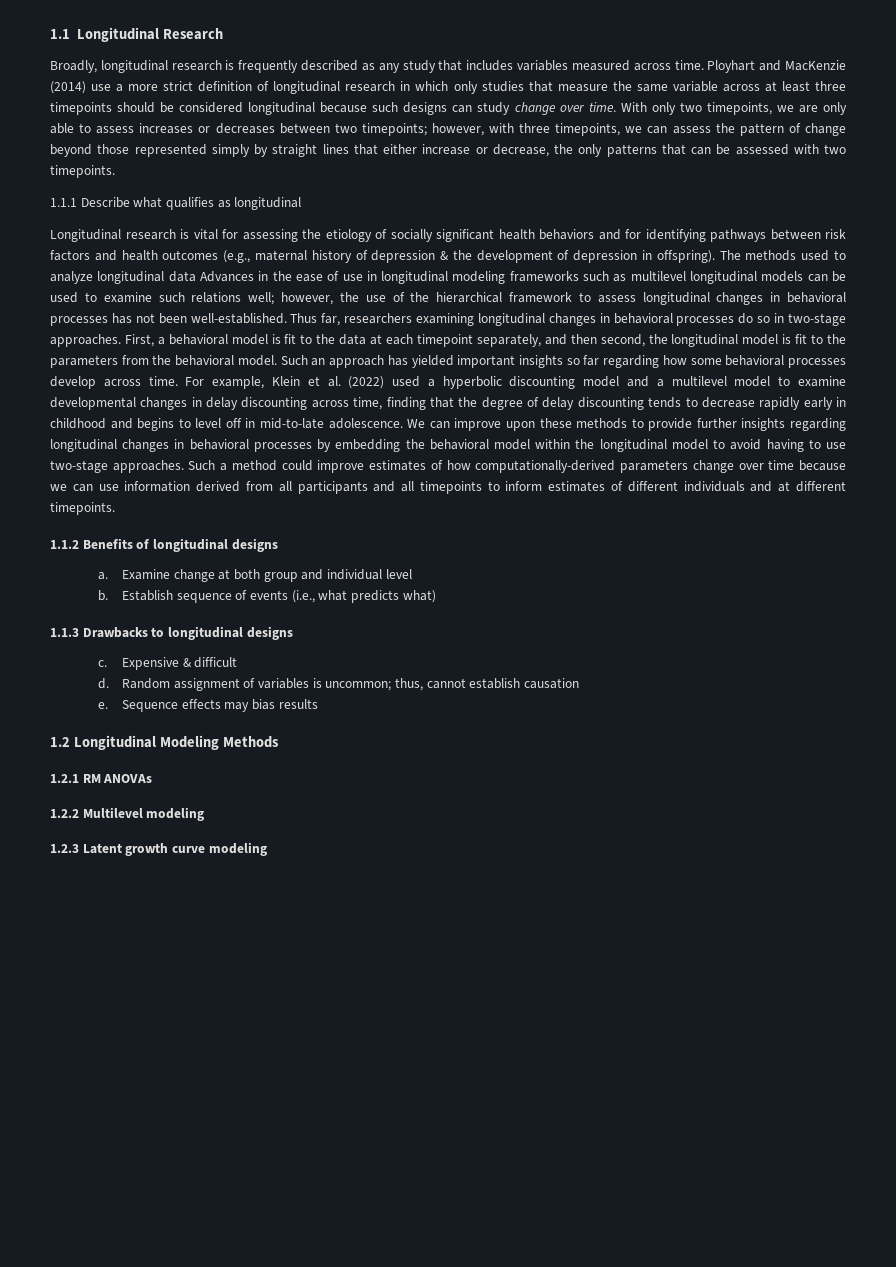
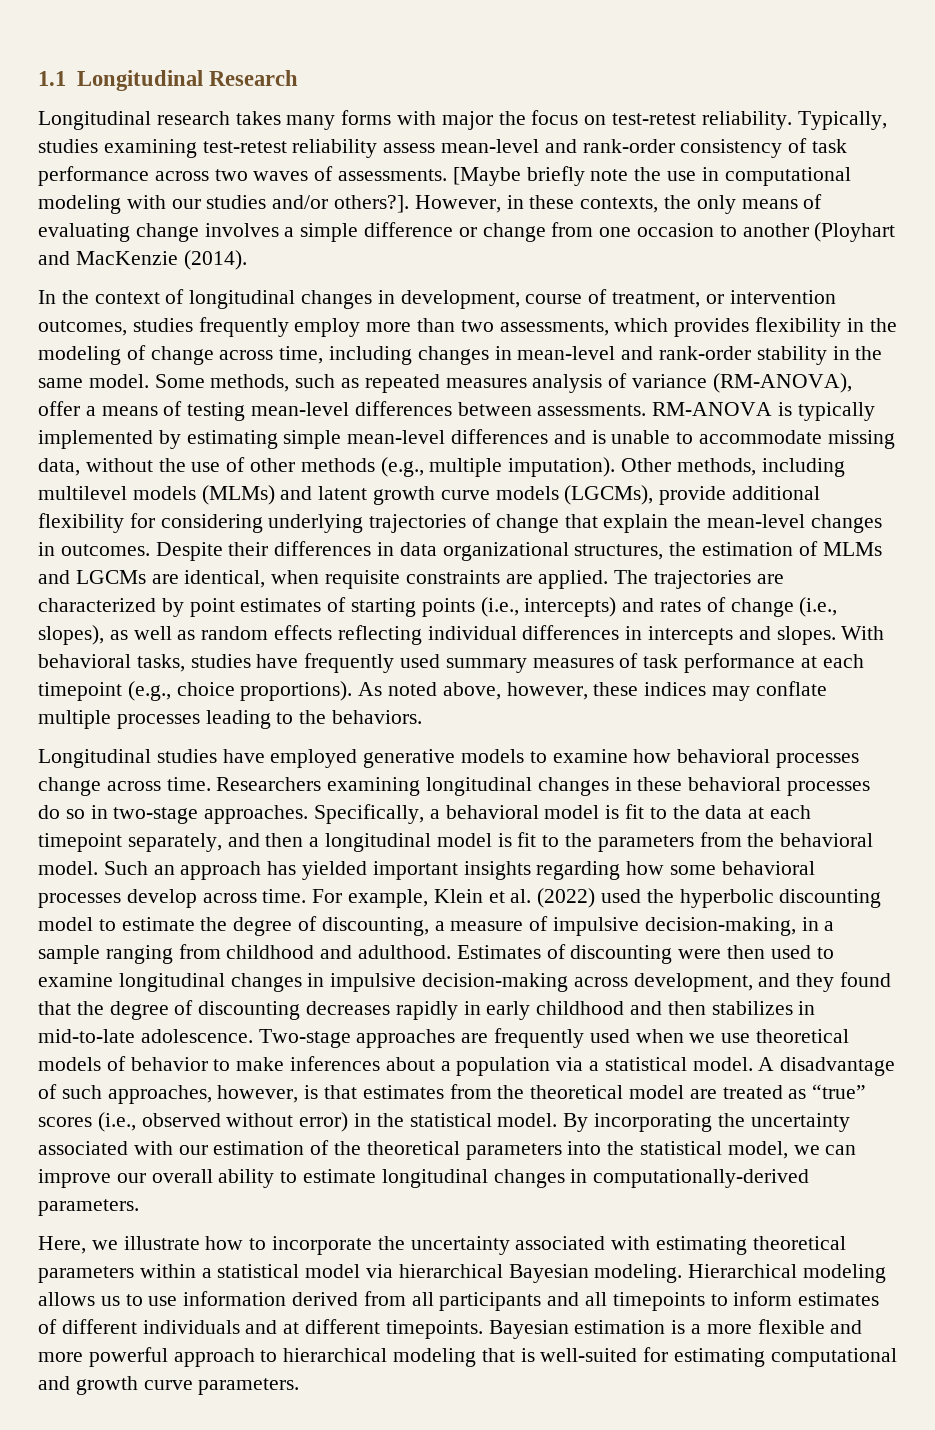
[50,60,847,73] [50,81,846,94] [50,102,847,115] [50,123,846,136] [50,144,846,157] [50,165,115,178] [50,197,302,210] [50,229,846,242] [50,250,846,263] [50,271,846,284] [50,292,847,305] [50,313,413,326] Broadly, longitudinal research is frequently described as any study that includes variables measured across time. Ployhart and MacKenzie (2014) use a more strict definition of longitudinal research in which only studies that measure the same variable across at least three timepoints should be considered longitudinal because such designs can study change over time. With only two timepoints, we are only able to assess increases or decreases between two timepoints; however, with three timepoints, we can assess the pattern of change beyond those represented simply by straight lines that either increase or decrease, the only patterns that can be assessed with two timepoints. // 1.1.1 Describe what qualifies as longitudinal // Longitudinal research is vital for assessing the etiology of socially significant health behaviors and for identifying pathways between risk factors and health outcomes (e.g., maternal history of depression & the development of depression in offspring). The methods used to analyze longitudinal data Advances in the ease of use in longitudinal modeling frameworks such as multilevel longitudinal models can be used to examine such relations well; however, the use of the hierarchical framework to assess longitudinal changes in behavioral processes has not been well-established. Thus far, researchers -> [38,110,887,130] [38,138,848,158] [38,166,851,186] [38,194,823,214] [38,222,896,242] [38,250,247,270] [38,289,836,309] [38,317,897,337] [38,345,883,365] [38,373,852,393] [38,401,875,421] [38,429,895,449] [38,457,845,477] [38,485,821,505] [38,513,882,533] [38,541,882,561] [38,570,784,589] [38,597,838,617] [38,625,885,645] [38,653,864,673] [38,681,827,701] [38,710,423,729] [38,749,860,768] [38,777,322,796] Longitudinal research takes many forms with major the focus on test-retest reliability. Typically, studies examining test-retest reliability assess mean-level and rank-order consistency of task performance across two waves of assessments. [Maybe briefly note the use in computational modeling with our studies and/or others?]. However, in these contexts, the only means of evaluating change involves a simple difference or change from one occasion to another (Ployhart and MacKenzie (2014). // In the context of longitudinal changes in development, course of treatment, or intervention outcomes, studies frequently employ more than two assessments, which provides flexibility in the modeling of change across time, including changes in mean-level and rank-order stability in the same model. Some methods, such as repeated measures analysis of variance (RM-ANOVA), offer a means of testing mean-level differences between assessments. RM-ANOVA is typically implemented by estimating simple mean-level differences and is unable to accommodate missing data, without the use of other methods (e.g., multiple imputation). Other methods, including multilevel models (MLMs) and latent growth curve models (LGCMs), provide additional flexibility for considering underlying trajectories of change that explain the mean-level changes in outcomes. Despite their differences in data organizational structures, the estimation of MLMs and LGCMs are identical, when requisite constraints are applied. The trajectories are characterized by point estimates of starting points (i.e., intercepts) and rates of change (i.e., slopes), as well as random effects reflecting individual differences in intercepts and slopes. With behavioral tasks, studies have frequently used summary measures of task performance at each timepoint (e.g., choice proportions). As noted above, however, these indices may conflate multiple processes leading to the behaviors. // Longitudinal studies have employed generative models to examine how behavioral processes change across time. Researchers
(610, 318) none -> [637,777,683,791] these
[124,334,154,347] First, -> [314,804,425,824] Specifically,
[600,334,668,347] second, the -> [309,837,320,847] a
[566,355,600,366] so far -> (531, 870) none
[427,379,435,387] a -> [646,889,674,903] the
[627,376,846,387] [50,397,846,410] [50,418,846,431] [50,439,846,452] [50,460,847,473] [50,484,93,492] and a multilevel model to examine developmental changes in delay discounting across time, finding that the degree of delay discounting tends to decrease rapidly early in childhood and begins to level off in mid-to-late adolescence. We can improve upon these methods to provide further insights regarding longitudinal changes in behavioral processes by embedding the behavioral model within the longitudinal model to avoid having to use two-stage approaches. Such a method could improve estimates of how computationally-derived parameters change over time because we can -> [98,916,835,936] [38,944,834,964] [38,972,892,992] [38,1000,816,1020] [38,1028,850,1048] [38,1056,896,1076] [38,1084,867,1104] [38,1112,850,1132] [38,1140,857,1160] [38,1169,810,1188] [38,1199,139,1216] [38,1236,846,1255] [38,1264,887,1283] [38,1292,143,1306] to estimate the degree of discounting, a measure of impulsive decision-making, in a sample ranging from childhood and adulthood. Estimates of discounting were then used to examine longitudinal changes in impulsive decision-making across development, and they found that the degree of discounting decreases rapidly in early childhood and then stabilizes in mid-to-late adolescence. Two-stage approaches are frequently used when we use theoretical models of behavior to make inferences about a population via a statistical model. A disadvantage of such approaches, however, is that estimates from the theoretical model are treated as “true” scores (i.e., observed without error) in the statistical model. By incorporating the uncertainty associated with our estimation of the theoretical parameters into the statistical model, we can improve our overall ability to estimate longitudinal changes in computationally-derived parameters. // Here, we illustrate how to incorporate the uncertainty associated with estimating theoretical parameters within a statistical model via hierarchical Bayesian modeling. Hierarchical modeling allows us to
[50,538,278,552] [98,569,412,582] [98,590,436,603] [50,626,293,640] [98,657,238,670] [98,678,579,691] [98,699,318,712] [50,735,279,750] [50,774,153,783] [50,807,205,821] [50,842,267,856] // 1.1.2 Benefits of longitudinal designs // a. Examine change at both group and individual level // b. Establish sequence of events (i.e., what predicts what) // 1.1.3 Drawbacks to longitudinal designs // c. Expensive & difficult // d. Random assignment of variables is uncommon; thus, cannot establish causation // e. Sequence effects may bias results // 1.2 Longitudinal Modeling Methods // 1.2.1 RM ANOVAs // 1.2.2 Multilevel modeling // 1.2.3 Latent growth curve modeling -> [488,1319,863,1339] [38,1347,897,1367] [38,1376,300,1395] Bayesian estimation is a more flexible and more powerful approach to hierarchical modeling that is well-suited for estimating computational and growth curve parameters.

